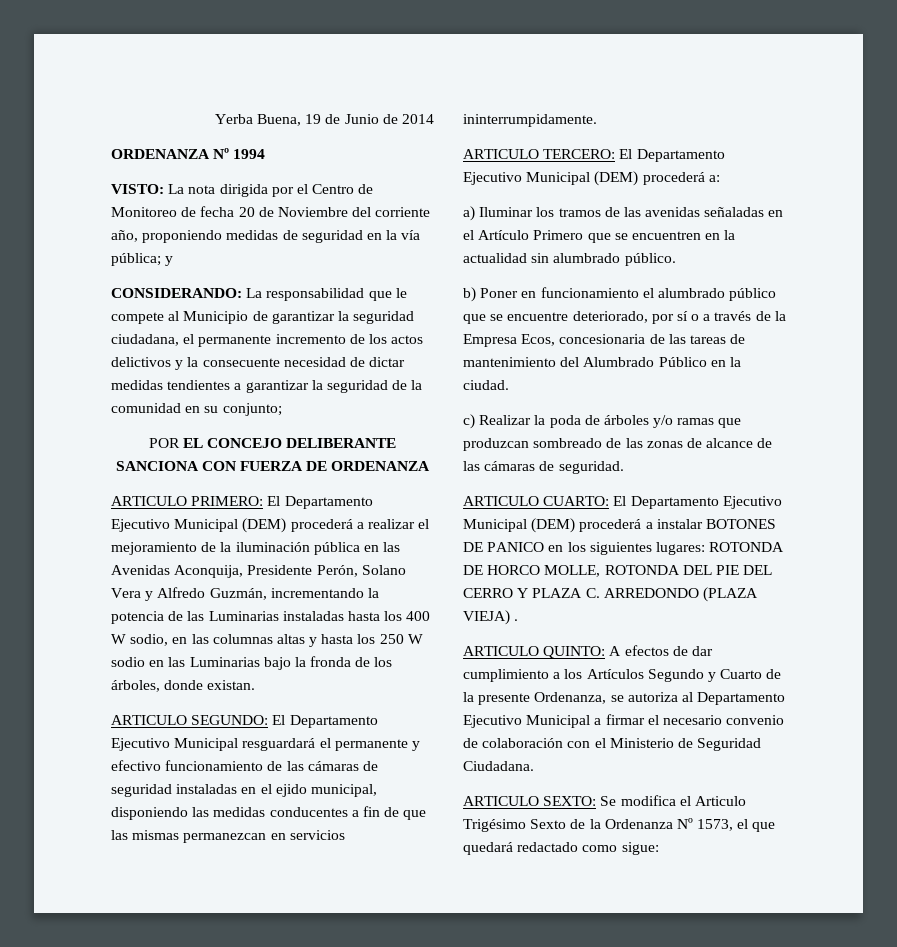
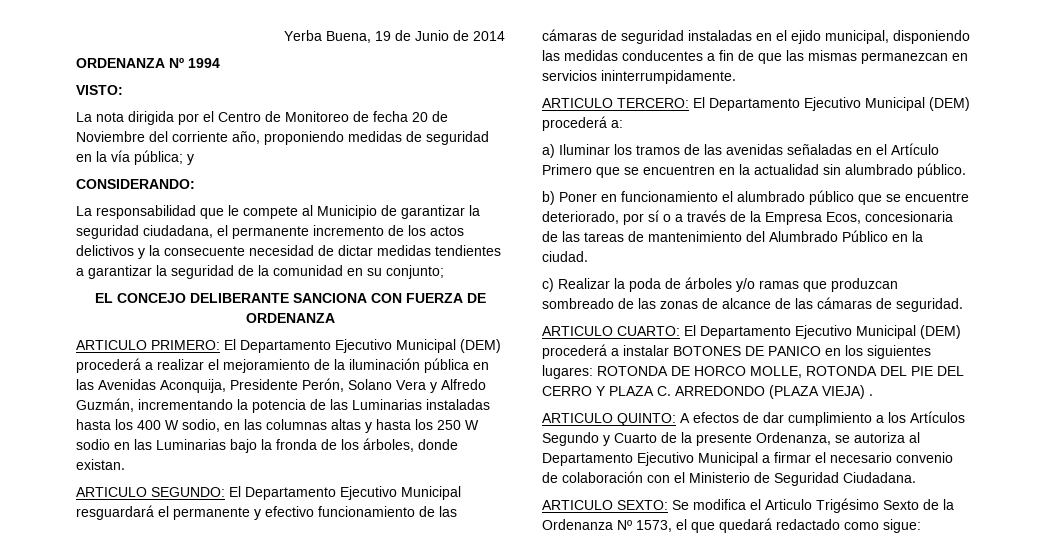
(164, 189) none -> (123, 90) //
(242, 293) none -> (195, 184) //
[148,438,180,448] POR -> (444, 272) none

